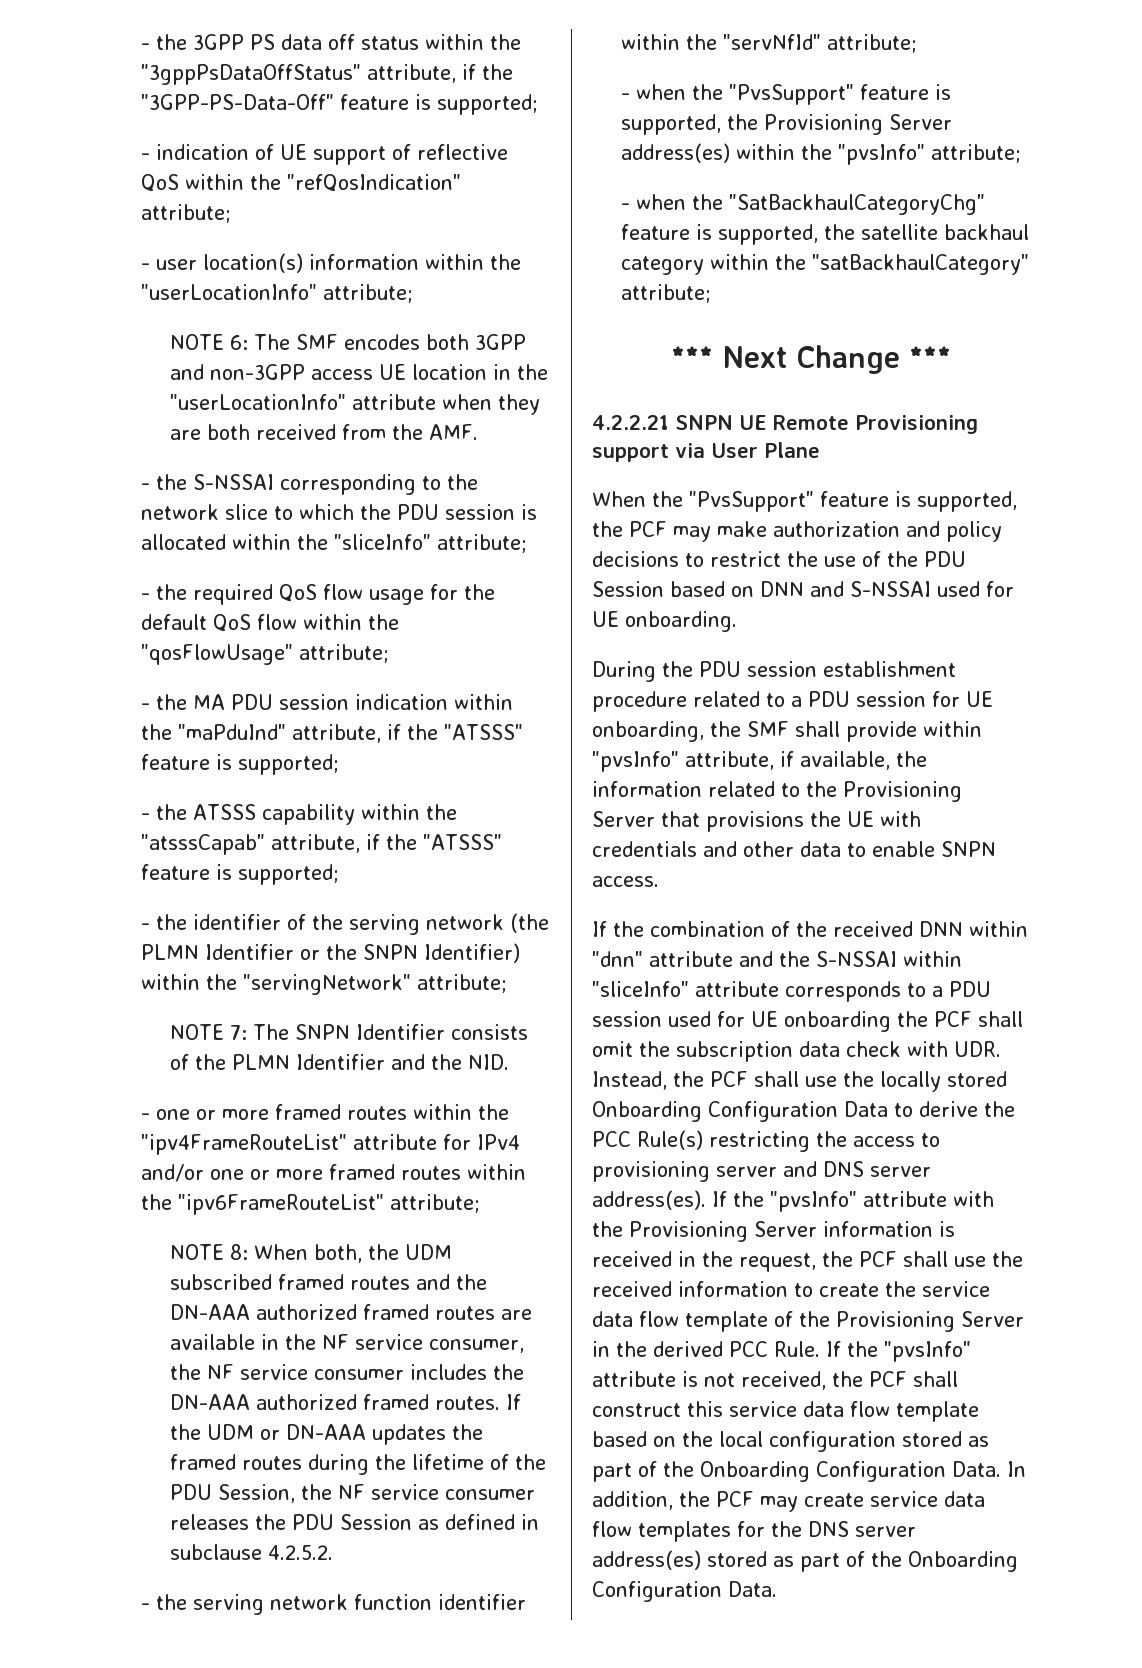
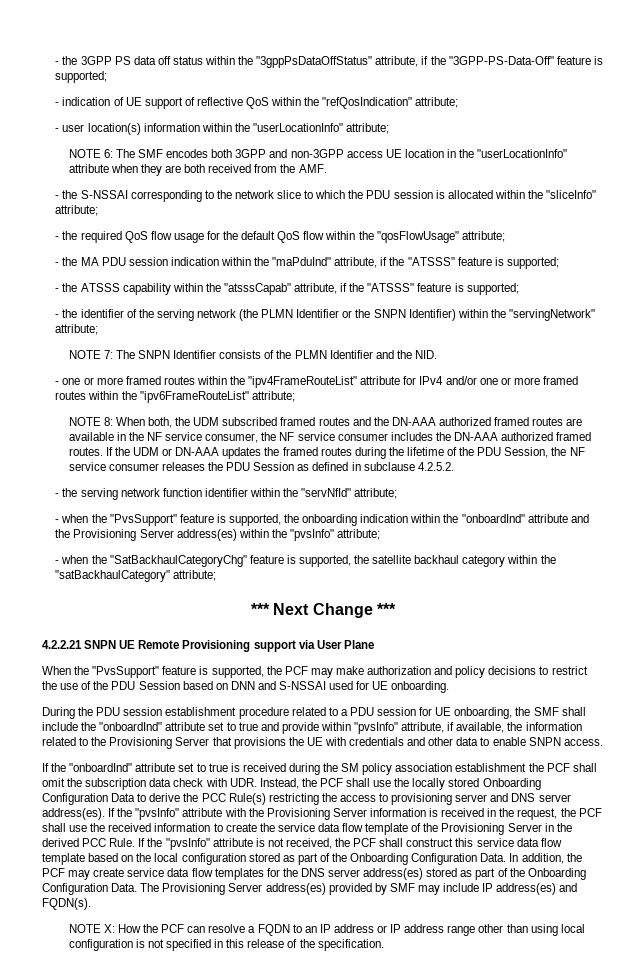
(759, 122) none -> [302,514,589,526] [55,529,71,538] onboarding indication within the "onboardInd" attribute and the
(840, 729) none -> [42,722,279,731] include the "onboardInd" attribute set to true and
[650,921,1028,937] [592,951,962,967] [592,981,991,1002] [592,1011,891,1032] combination of the received DNN within "dnn" attribute and the S-NSSAI within "sliceInfo" attribute corresponds to a PDU session used for UE onboarding -> [69,763,527,775] "onboardInd" attribute set to true is received during the SM policy association establishment
(777, 1589) none -> [140,883,578,895] [42,898,91,910] [68,924,585,936] [68,939,384,951] The Provisioning Server address(es) provided by SMF may include IP address(es) and FQDN(s). // NOTE X: How the PCF can resolve a FQDN to an IP address or IP address range other than using local configuration is not specified in this release of the specification.

